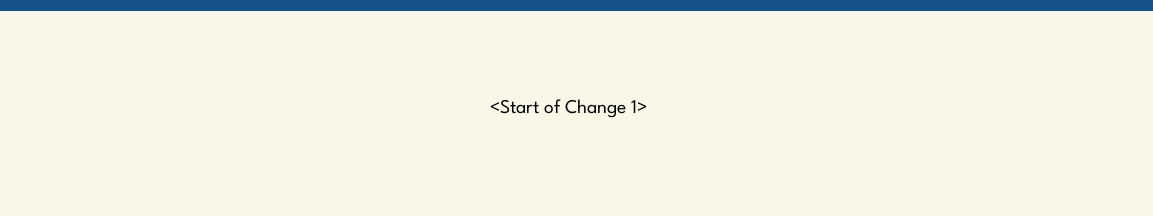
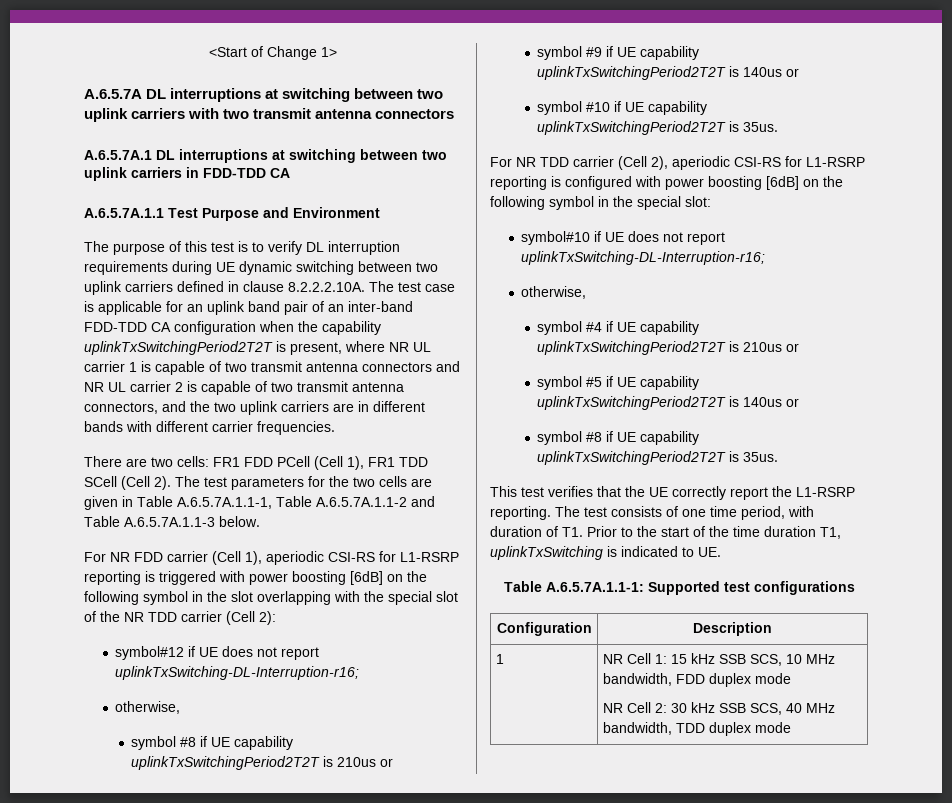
(648, 106) none -> [84,88,444,102] [84,108,455,122] [84,149,447,163] [84,167,290,181] [84,207,380,221] [84,241,400,255] [84,261,438,275] [84,281,455,295] [84,301,413,315] [84,321,381,335] [84,341,431,355] [84,361,460,375] [84,381,404,395] [84,401,425,415] [84,421,335,435] [84,456,428,470] [84,476,432,490] [84,496,435,510] [84,516,260,527] [84,551,459,565] [84,571,427,585] [84,591,458,605] [84,611,276,625] [115,646,320,660] [115,666,360,680] [115,701,181,714] [131,736,294,750] [131,756,394,770] [537,46,700,60] [537,66,800,80] [537,101,708,115] [537,121,779,135] [490,156,865,170] [490,176,843,190] [490,196,711,210] [521,231,726,245] [521,251,766,265] [521,286,587,299] [537,321,700,335] [537,341,800,355] [537,376,700,390] [537,396,800,410] [537,431,700,445] [537,451,779,465] [490,486,855,500] [490,506,814,520] [490,526,841,539] [490,546,721,560] [503,581,855,595] [496,622,592,636] [693,622,772,636] [495,654,504,664] [602,653,835,666] [602,673,791,687] [602,702,835,715] [602,722,791,736] // A.6.5.7A DL interruptions at switching between two uplink carriers with two transmit antenna connectors // A.6.5.7A.1 DL interruptions at switching between two uplink carriers in FDD-TDD CA // A.6.5.7A.1.1 Test Purpose and Environment // The purpose of this test is to verify DL interruption requirements during UE dynamic switching between two uplink carriers defined in clause 8.2.2.2.10A. The test case is applicable for an uplink band pair of an inter-band FDD-TDD CA configuration when the capability uplinkTxSwitchingPeriod2T2T is present, where NR UL carrier 1 is capable of two transmit antenna connectors and NR UL carrier 2 is capable of two transmit antenna connectors, and the two uplink carriers are in different bands with different carrier frequencies. // There are two cells: FR1 FDD PCell (Cell 1), FR1 TDD SCell (Cell 2). The test parameters for the two cells are given in Table A.6.5.7A.1.1-1, Table A.6.5.7A.1.1-2 and Table A.6.5.7A.1.1-3 below. // For NR FDD carrier (Cell 1), aperiodic CSI-RS for L1-RSRP reporting is triggered with power boosting [6dB] on the following symbol in the slot overlapping with the special slot of the NR TDD carrier (Cell 2): // symbol#12 if UE does not report uplinkTxSwitching-DL-Interruption-r16; // otherwise, // symbol #8 if UE capability uplinkTxSwitchingPeriod2T2T is 210us or // symbol #9 if UE capability uplinkTxSwitchingPeriod2T2T is 140us or // symbol #10 if UE capability uplinkTxSwitchingPeriod2T2T is 35us. // For NR TDD carrier (Cell 2), aperiodic CSI-RS for L1-RSRP reporting is configured with power boosting [6dB] on the following symbol in the special slot: // symbol#10 if UE does not report uplinkTxSwitching-DL-Interruption-r16; // otherwise, // symbol #4 if UE capability uplinkTxSwitchingPeriod2T2T is 210us or // symbol #5 if UE capability uplinkTxSwitchingPeriod2T2T is 140us or // symbol #8 if UE capability uplinkTxSwitchingPeriod2T2T is 35us. // This test verifies that the UE correctly report the L1-RSRP reporting. The test consists of one time period, with duration of T1. Prior to the start of the time duration T1, uplinkTxSwitching is indicated to UE. // Table A.6.5.7A.1.1-1: Supported test configurations // Configuration | Description // 1 | NR Cell 1: 15 kHz SSB SCS, 10 MHz bandwidth, FDD duplex mode // NR Cell 2: 30 kHz SSB SCS, 40 MHz bandwidth, TDD duplex mode

